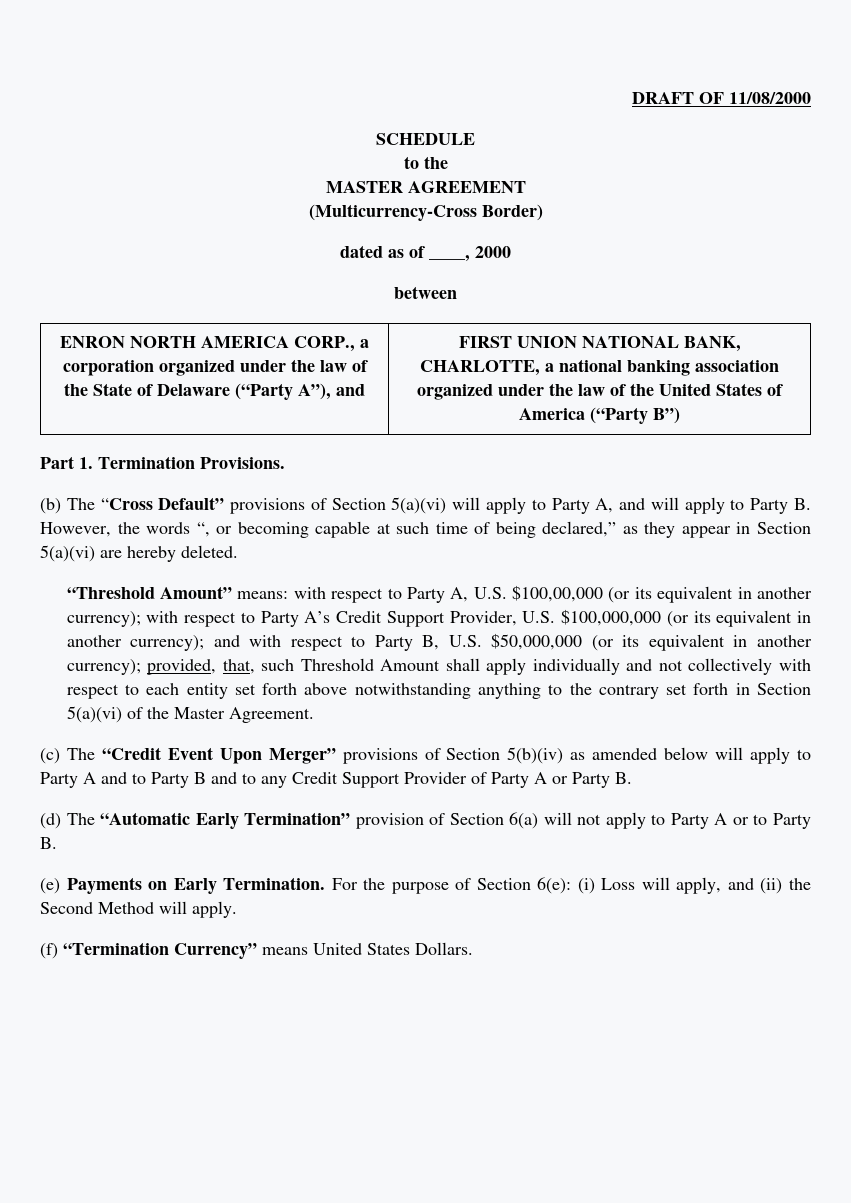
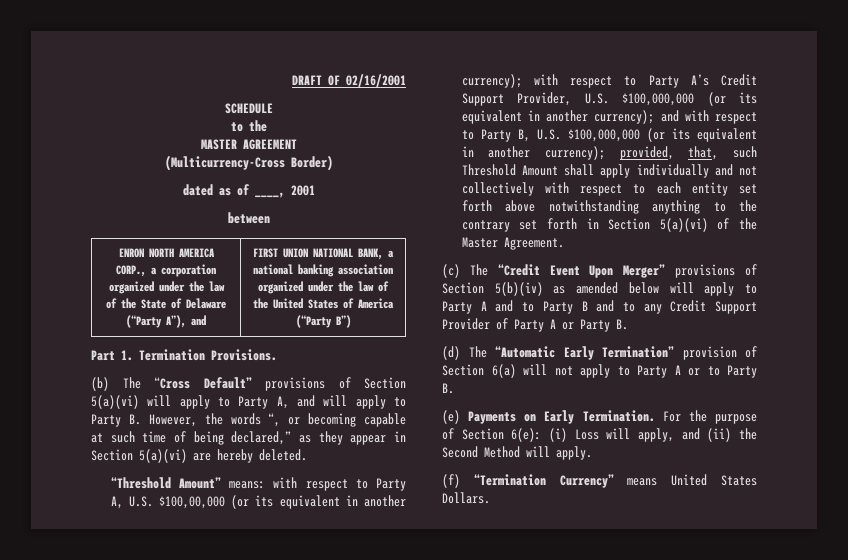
[729,92,811,104] 11/08/2000 -> [346,74,406,87] 02/16/2001
[475,246,511,258] 2000 -> [290,185,315,196] 2001
[420,360,540,376] CHARLOTTE, -> (383, 254) none
[491,633,583,650] $50,000,000 -> [567,129,640,142] $100,000,000

